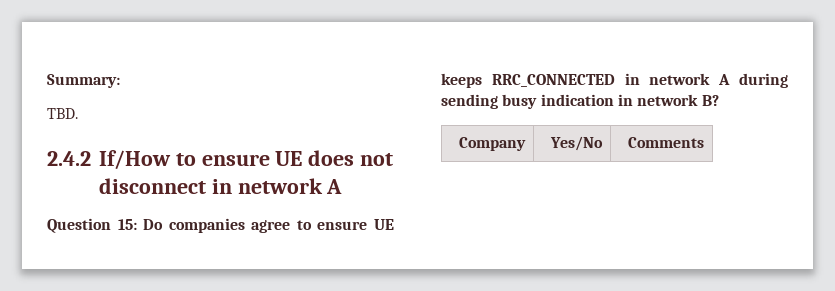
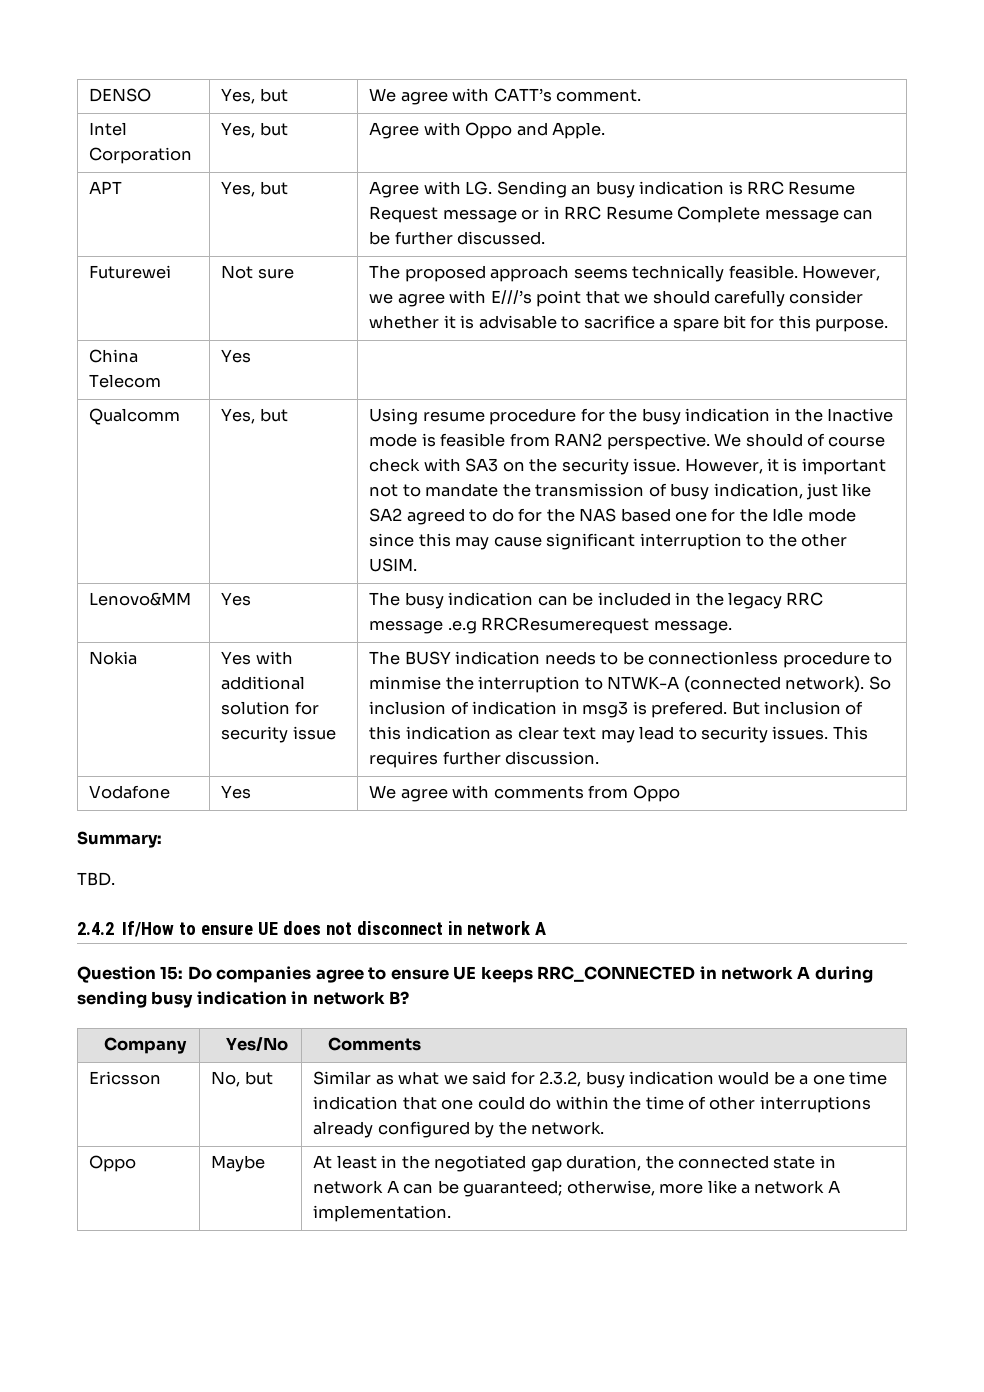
(47, 81) none -> [89,88,152,102] [221,88,288,104] [369,88,642,105] [89,122,128,136] [89,147,193,164] [221,122,288,138] [369,122,606,139] [89,181,123,194] [221,181,288,197] [369,181,856,198] [369,206,873,223] [369,231,546,245] [89,265,172,279] [221,265,294,279] [369,265,881,282] [369,290,864,307] [369,315,889,332] [89,349,139,363] [89,374,162,388] [221,349,252,363] [89,408,181,425] [221,408,288,424] [369,408,894,425] [369,433,886,450] [369,458,886,475] [369,483,872,500] [369,508,856,525] [369,533,847,550] [369,558,418,572] [89,592,192,606] [221,592,252,606] [369,592,824,609] [369,617,732,634] [89,651,138,665] [221,651,293,665] [221,676,306,690] [221,701,319,715] [221,726,336,743] [369,651,892,668] [369,676,891,693] [369,701,864,718] [369,726,868,743] [369,751,600,768] [89,785,171,799] [221,785,252,799] [369,785,680,802] DENSO | Yes, but | We agree with CATT’s comment. // Intel Corporation | Yes, but | Agree with Oppo and Apple. // APT | Yes, but | Agree with LG. Sending an busy indication is RRC Resume Request message or in RRC Resume Complete message can be further discussed. // Futurewei | Not sure | The proposed approach seems technically feasible. However, we agree with E///’s point that we should carefully consider whether it is advisable to sacrifice a spare bit for this purpose. // China Telecom | Yes | // Qualcomm | Yes, but | Using resume procedure for the busy indication in the Inactive mode is feasible from RAN2 perspective. We should of course check with SA3 on the security issue. However, it is important not to mandate the transmission of busy indication, just like SA2 agreed to do for the NAS based one for the Idle mode since this may cause significant interruption to the other USIM. // Lenovo&MM | Yes | The busy indication can be included in the legacy RRC message .e.g RRCResumerequest message. // Nokia | Yes with additional solution for security issue | The BUSY indication needs to be connectionless procedure to minmise the interruption to NTWK-A (connected network). So inclusion of indication in msg3 is prefered. But inclusion of this indication as clear text may lead to security issues. This requires further discussion. // Vodafone | Yes | We agree with comments from Oppo //
(704, 142) none -> [89,1071,162,1085] [211,1071,273,1087] [313,1071,888,1088] [313,1096,871,1113] [313,1121,605,1138] [89,1155,137,1172] [211,1155,266,1172] [313,1155,836,1172] [313,1180,840,1197] [313,1205,452,1222] // Ericsson | No, but | Similar as what we said for 2.3.2, busy indication would be a one time indication that one could do within the time of other interruptions already configured by the network. // Oppo | Maybe | At least in the negotiated gap duration, the connected state in network A can be guaranteed; otherwise, more like a network A implementation.

